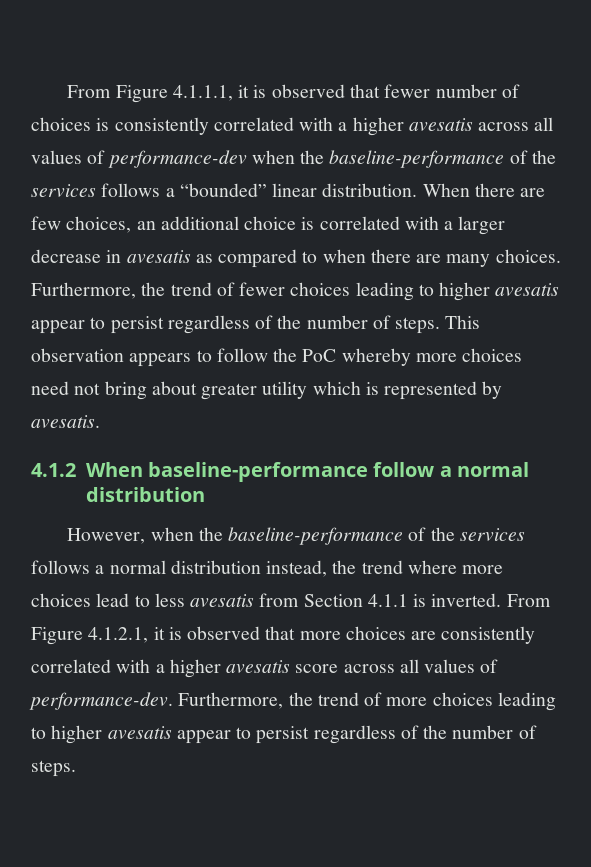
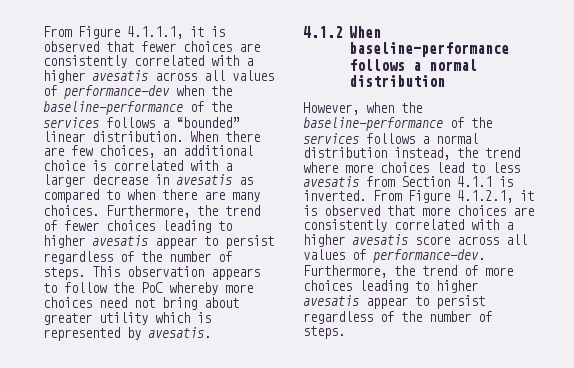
[435,84,520,98] [31,117,110,131] number of choices is -> [183,41,260,52] choices are
[373,462,435,477] follow -> [348,59,405,71] follows

